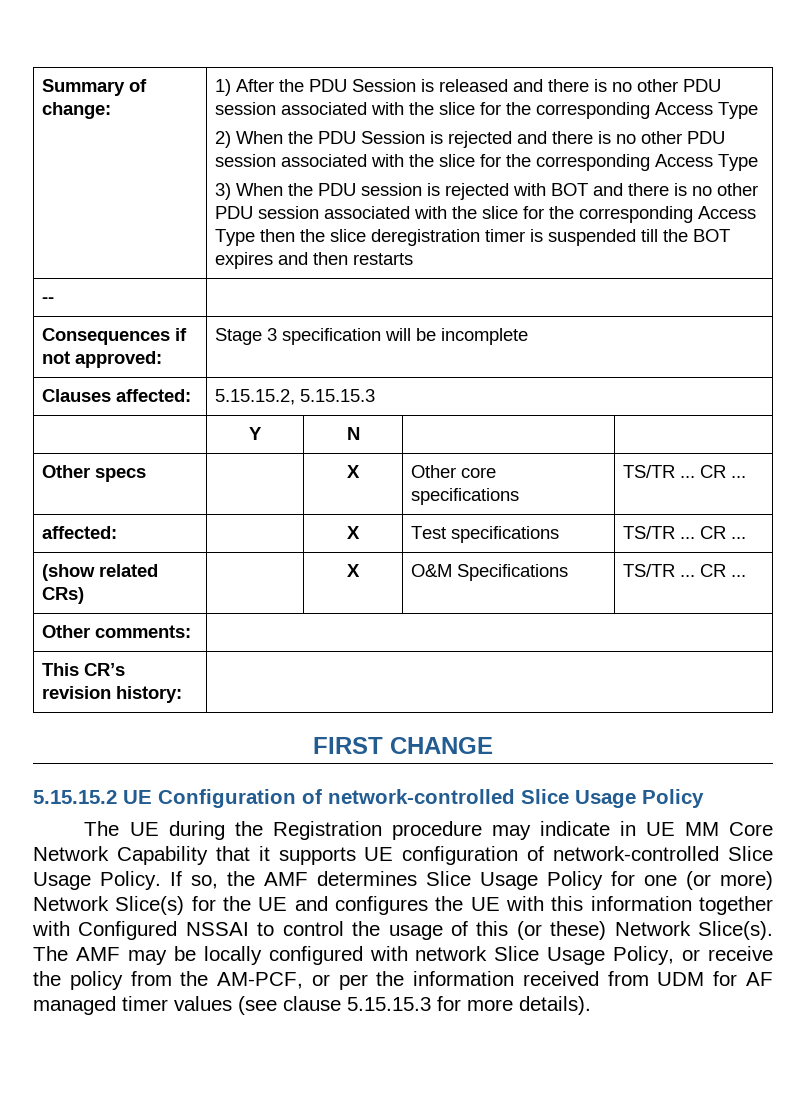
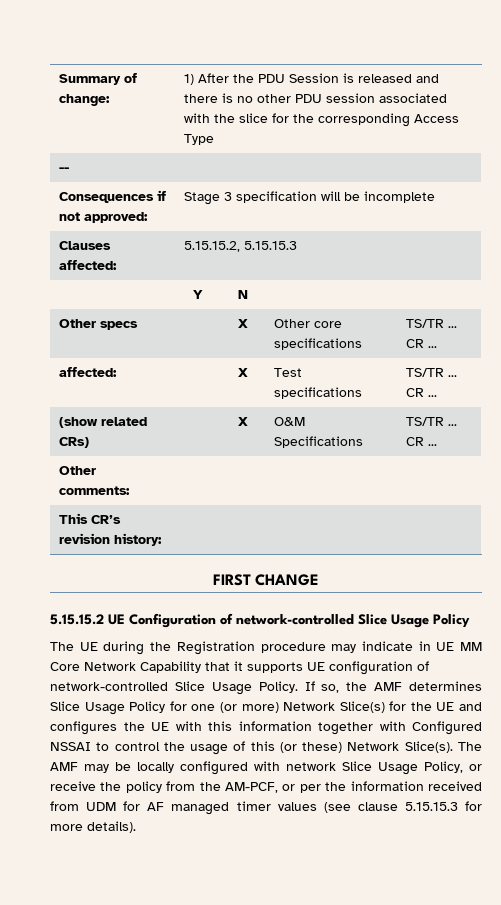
[214,131,725,148] [214,154,758,171] [214,183,758,200] [214,206,756,223] [214,229,730,246] [214,252,413,269] // 2) When the PDU Session is rejected and there is no other PDU session associated with the slice for the corresponding Access Type // 3) When the PDU session is rejected with BOT and there is no other PDU session associated with the slice for the corresponding Access Type then the slice deregistration timer is suspended till the BOT expires and then restarts -> (214, 139) none

